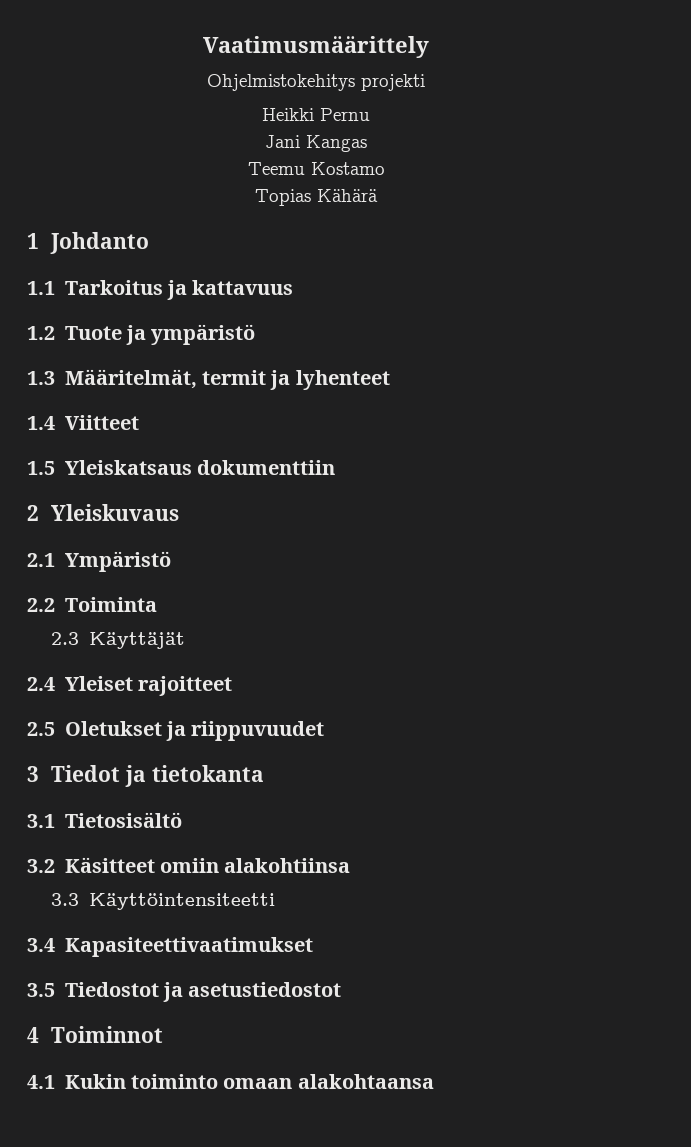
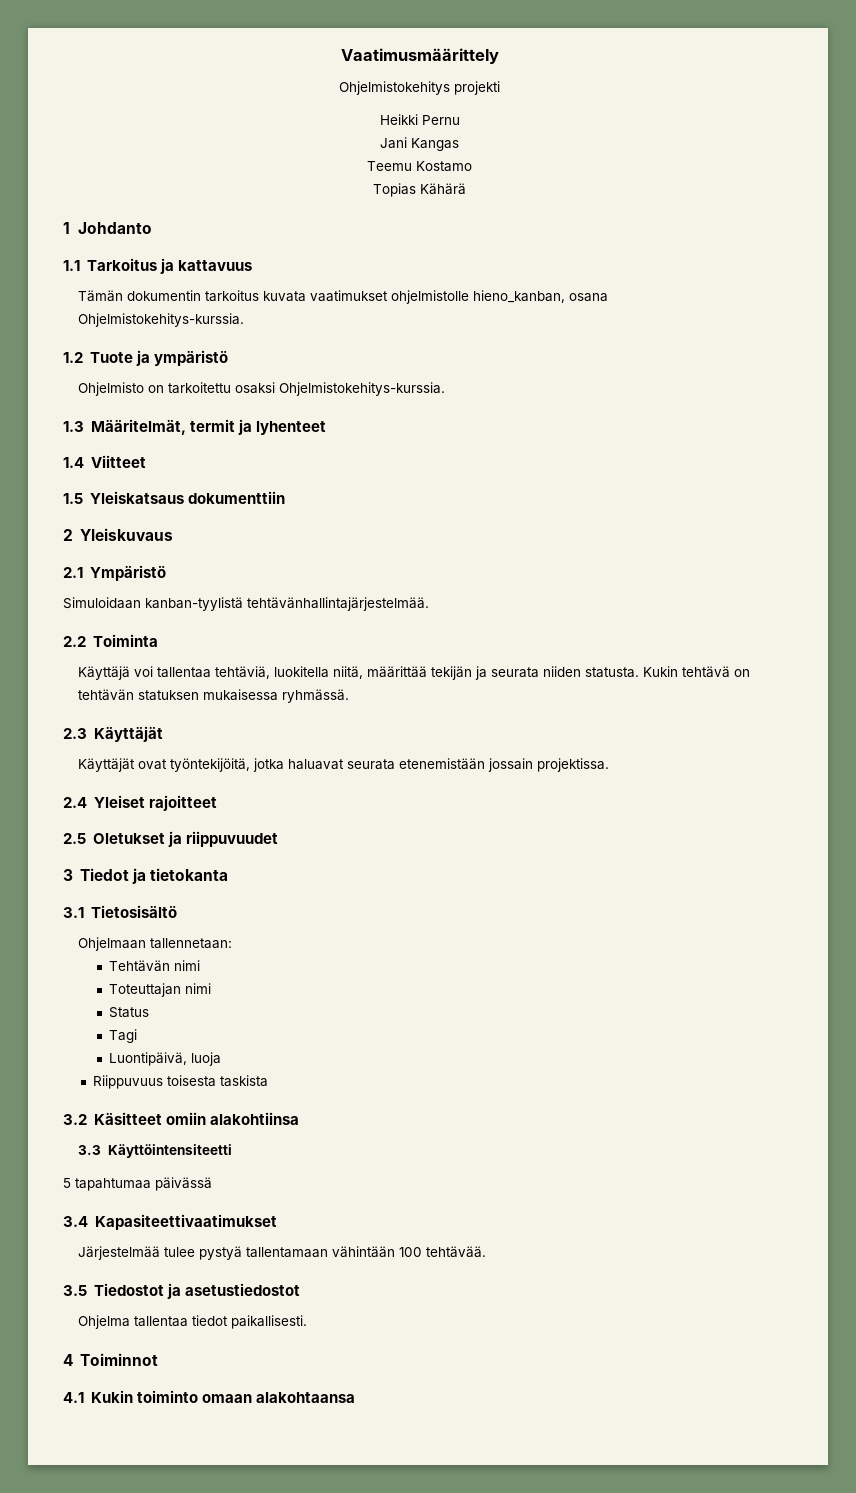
(294, 287) none -> [78,290,609,304] [78,313,245,327] // Tämän dokumentin tarkoitus kuvata vaatimukset ohjelmistolle hieno_kanban, osana Ohjelmistokehitys-kurssia.
(256, 334) none -> [78,382,446,396] // Ohjelmisto on tarkoitettu osaksi Ohjelmistokehitys-kurssia.
(171, 561) none -> [63,597,429,611] // Simuloidaan kanban-tyylistä tehtävänhallintajärjestelmää.
[51,632,185,649] 2.3 Käyttäjät -> [78,666,751,680] [78,689,350,703] [63,726,163,742] [78,758,610,772] Käyttäjä voi tallentaa tehtäviä, luokitella niitä, määrittää tekijän ja seurata niiden statusta. Kukin tehtävä on tehtävän statuksen mukaisessa ryhmässä. // 2.3 Käyttäjät // Käyttäjät ovat työntekijöitä, jotka haluavat seurata etenemistään jossain projektissa.
(182, 820) none -> [78,937,233,951] [108,960,200,972] [108,983,211,997] [108,1007,149,1018] [108,1029,137,1043] [108,1052,221,1066] [93,1075,269,1089] // Ohjelmaan tallennetaan: // Tehtävän nimi // Toteuttajan nimi // Status // Tagi // Luontipäivä, luoja // Riippuvuus toisesta taskista
(275, 901) none -> [63,1177,212,1191] // 5 tapahtumaa päivässä
(313, 947) none -> [78,1246,487,1260] // Järjestelmää tulee pystyä tallentamaan vähintään 100 tehtävää.
(342, 989) none -> [78,1315,308,1329] // Ohjelma tallentaa tiedot paikallisesti.

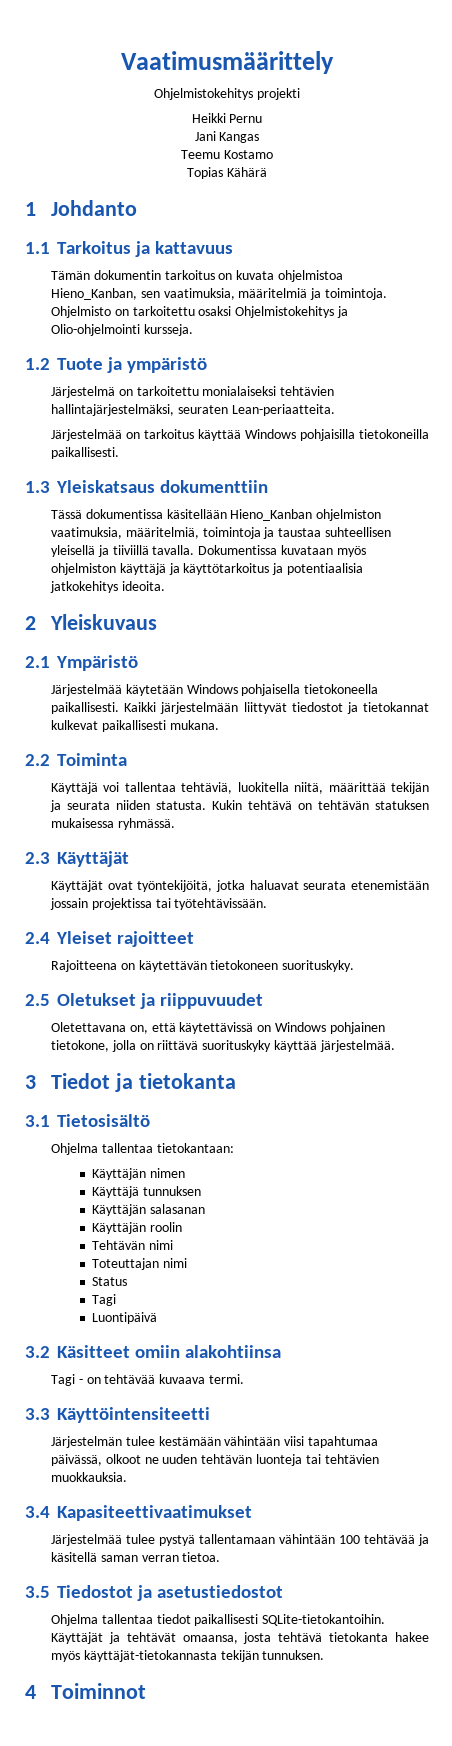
[263,290,609,304] [78,313,245,327] kuvata vaatimukset ohjelmistolle hieno_kanban, osana Ohjelmistokehitys-kurssia. -> [218,270,343,282] [51,288,387,300] [51,306,348,318] [51,324,193,336] on kuvata ohjelmistoa Hieno_Kanban, sen vaatimuksia, määritelmiä ja toimintoja. Ohjelmisto on tarkoitettu osaksi Ohjelmistokehitys ja Olio-ohjelmointi kursseja.
[78,382,446,396] [63,419,326,435] [63,455,146,468] [63,491,285,504] [63,528,173,541] [63,565,166,581] [63,597,429,611] Ohjelmisto on tarkoitettu osaksi Ohjelmistokehitys-kurssia. // 1.3 Määritelmät, termit ja lyhenteet // 1.4 Viitteet // 1.5 Yleiskatsaus dokumenttiin // 2 Yleiskuvaus // 2.1 Ympäristö // Simuloidaan kanban-tyylistä tehtävänhallintajärjestelmää. -> [51,386,335,398] [51,404,335,416] [51,429,429,441] [51,447,120,459] [25,480,269,493] [51,509,382,521] [51,527,391,539] [51,545,366,557] [51,563,363,575] [50,581,165,593] [25,614,158,630] [25,655,138,671] [51,684,379,696] [51,702,429,714] [51,720,219,732] Järjestelmä on tarkoitettu monialaiseksi tehtävien hallintajärjestelmäksi, seuraten Lean-periaatteita. // Järjestelmää on tarkoitus käyttää Windows pohjaisilla tietokoneilla paikallisesti. // 1.3 Yleiskatsaus dokumenttiin // Tässä dokumentissa käsitellään Hieno_Kanban ohjelmiston vaatimuksia, määritelmiä, toimintoja ja taustaa suhteellisen yleisellä ja tiiviillä tavalla. Dokumentissa kuvataan myös ohjelmiston käyttäjä ja käyttötarkoitus ja potentiaalisia jatkokehitys ideoita. // 2 Yleiskuvaus // 2.1 Ympäristö // Järjestelmää käytetään Windows pohjaisella tietokoneella paikallisesti. Kaikki järjestelmään liittyvät tiedostot ja tietokannat kulkevat paikallisesti mukana.
[537,758,610,772] projektissa. -> [91,898,268,910] projektissa tai työtehtävissään.
(217, 803) none -> [51,960,355,972] // Rajoitteena on käytettävän tietokoneen suorituskyky.
(278, 839) none -> [51,1022,385,1034] [51,1040,395,1052] // Oletettavana on, että käytettävissä on Windows pohjainen tietokone, jolla on riittävä suorituskyky käyttää järjestelmää.
[78,937,233,951] Ohjelmaan tallennetaan: -> [51,1143,234,1155] [92,1168,186,1180] [92,1186,202,1198] [92,1204,206,1216] [92,1222,183,1234] Ohjelma tallentaa tietokantaan: // Käyttäjän nimen // Käyttäjä tunnuksen // Käyttäjän salasanan // Käyttäjän roolin
[108,1052,221,1066] [93,1075,269,1089] Luontipäivä, luoja // Riippuvuus toisesta taskista -> [92,1312,158,1324] Luontipäivä
[78,1144,233,1158] [63,1177,212,1191] 3.3 Käyttöintensiteetti // 5 tapahtumaa päivässä -> [51,1374,244,1386] [25,1407,210,1423] [51,1436,378,1448] [51,1454,379,1466] [51,1472,128,1482] Tagi - on tehtävää kuvaava termi. // 3.3 Käyttöintensiteetti // Järjestelmän tulee kestämään vähintään viisi tapahtumaa päivässä, olkoot ne uuden tehtävän luonteja tai tehtävien muokkauksia.
[426,1246,487,1258] tehtävää. -> [364,1534,429,1546] [51,1552,221,1562] tehtävää ja käsitellä saman verran tietoa.
[231,1315,308,1329] [63,1353,158,1366] [63,1390,355,1403] paikallisesti. // 4 Toiminnot // 4.1 Kukin toiminto omaan alakohtaansa -> [194,1614,386,1626] [51,1632,429,1644] [51,1650,325,1662] [25,1683,147,1699] paikallisesti SQLite-tietokantoihin. Käyttäjät ja tehtävät omaansa, josta tehtävä tietokanta hakee myös käyttäjät-tietokannasta tekijän tunnuksen. // 4 Toiminnot

